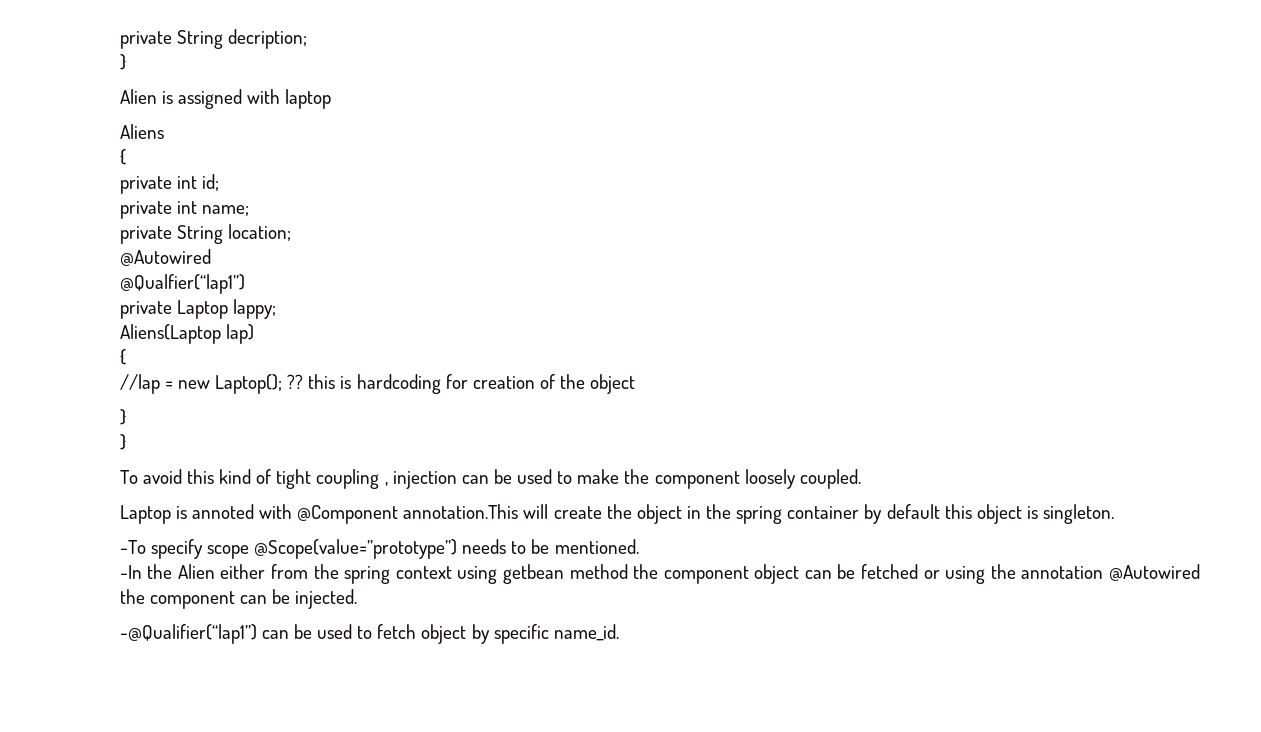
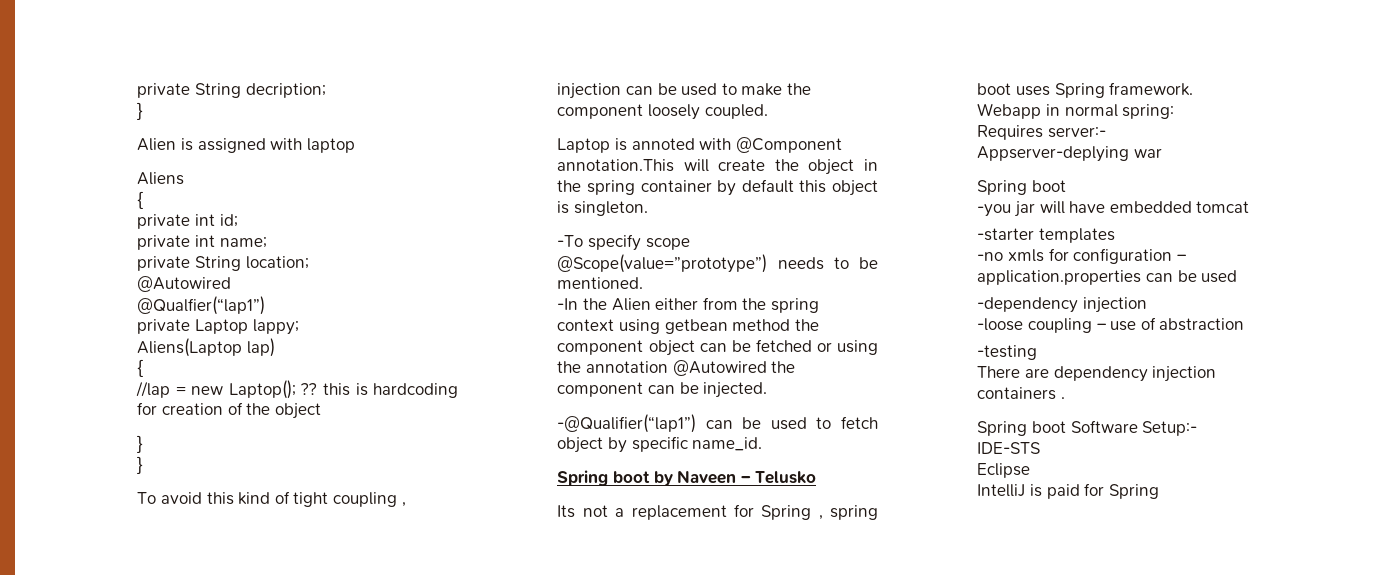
(619, 632) none -> [557,470,817,486] [557,504,878,520] [977,82,1194,98] [977,103,1175,119] [977,125,1107,140] [977,146,1163,162] [977,180,1067,195] [977,201,1250,217] [977,228,1116,243] [977,248,1187,264] [977,270,1238,285] [977,297,1148,313] [977,317,1245,333] [977,345,1038,360] [977,366,1217,382] [977,387,1066,400] [977,420,1198,436] [977,442,1041,454] [977,463,1031,478] [977,483,1159,499] // Spring boot by Naveen – Telusko // Its not a replacement for Spring , spring boot uses Spring framework. // Webapp in normal spring: // Requires server:- // Appserver-deplying war // Spring boot // -you jar will have embedded tomcat // -starter templates // -no xmls for configuration – application.properties can be used // -dependency injection // -loose coupling – use of abstraction // -testing // There are dependency injection containers . // Spring boot Software Setup:- // IDE-STS // Eclipse // IntelliJ is paid for Spring

